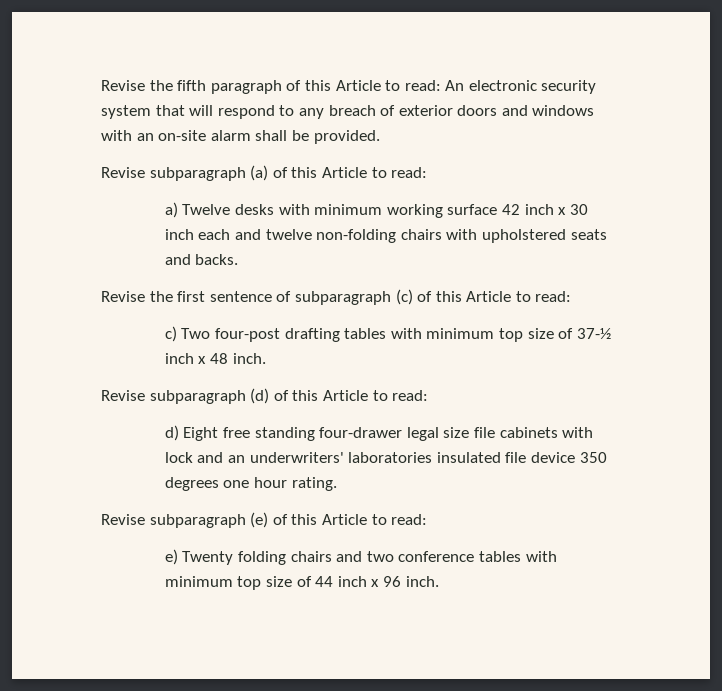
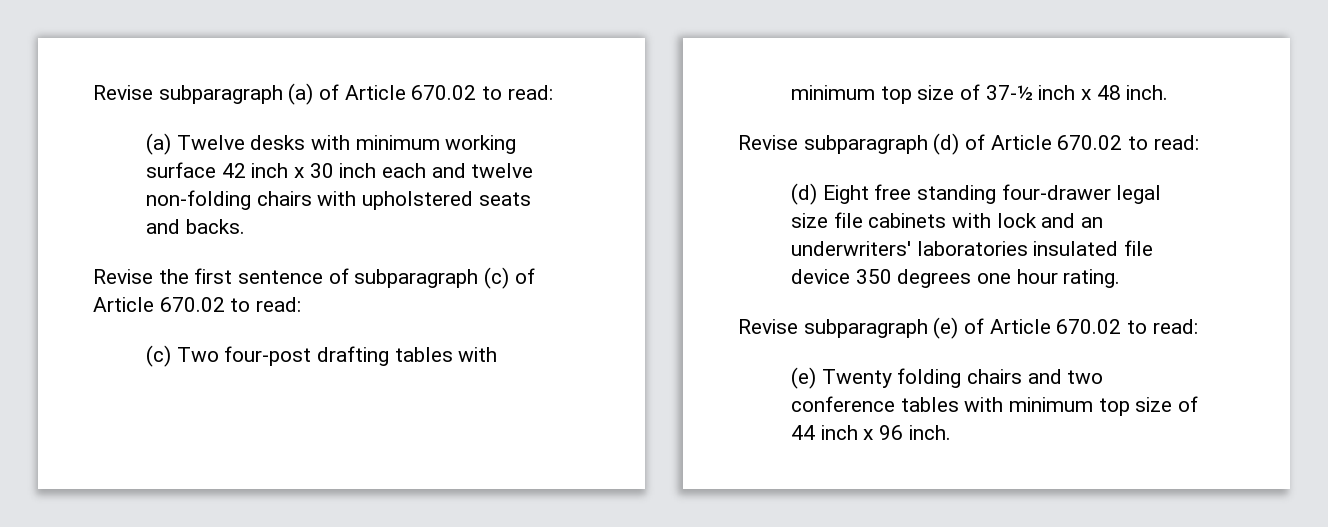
[101,80,597,94] [101,105,595,119] [101,130,380,144] [101,167,145,178] Revise the fifth paragraph of this Article to read: An electronic security system that will respond to any breach of exterior doors and windows with an on-site alarm shall be provided. // Revise -> [93,85,153,100] Revise
[291,167,428,178] [164,202,178,218] this Article to read: // a) -> [344,85,553,100] [146,133,172,155] Article 670.02 to read: // (a)
[435,291,572,302] [164,326,177,342] this Article to read: // c) -> [93,297,302,312] [146,345,172,367] Article 670.02 to read: // (c)
[292,390,429,401] [164,425,179,441] this Article to read: // d) -> [990,135,1199,150] [791,183,818,205] Article 670.02 to read: // (d)
[291,514,428,525] [164,549,178,565] this Article to read: // e) -> [989,319,1198,334] [791,367,817,389] Article 670.02 to read: // (e)

